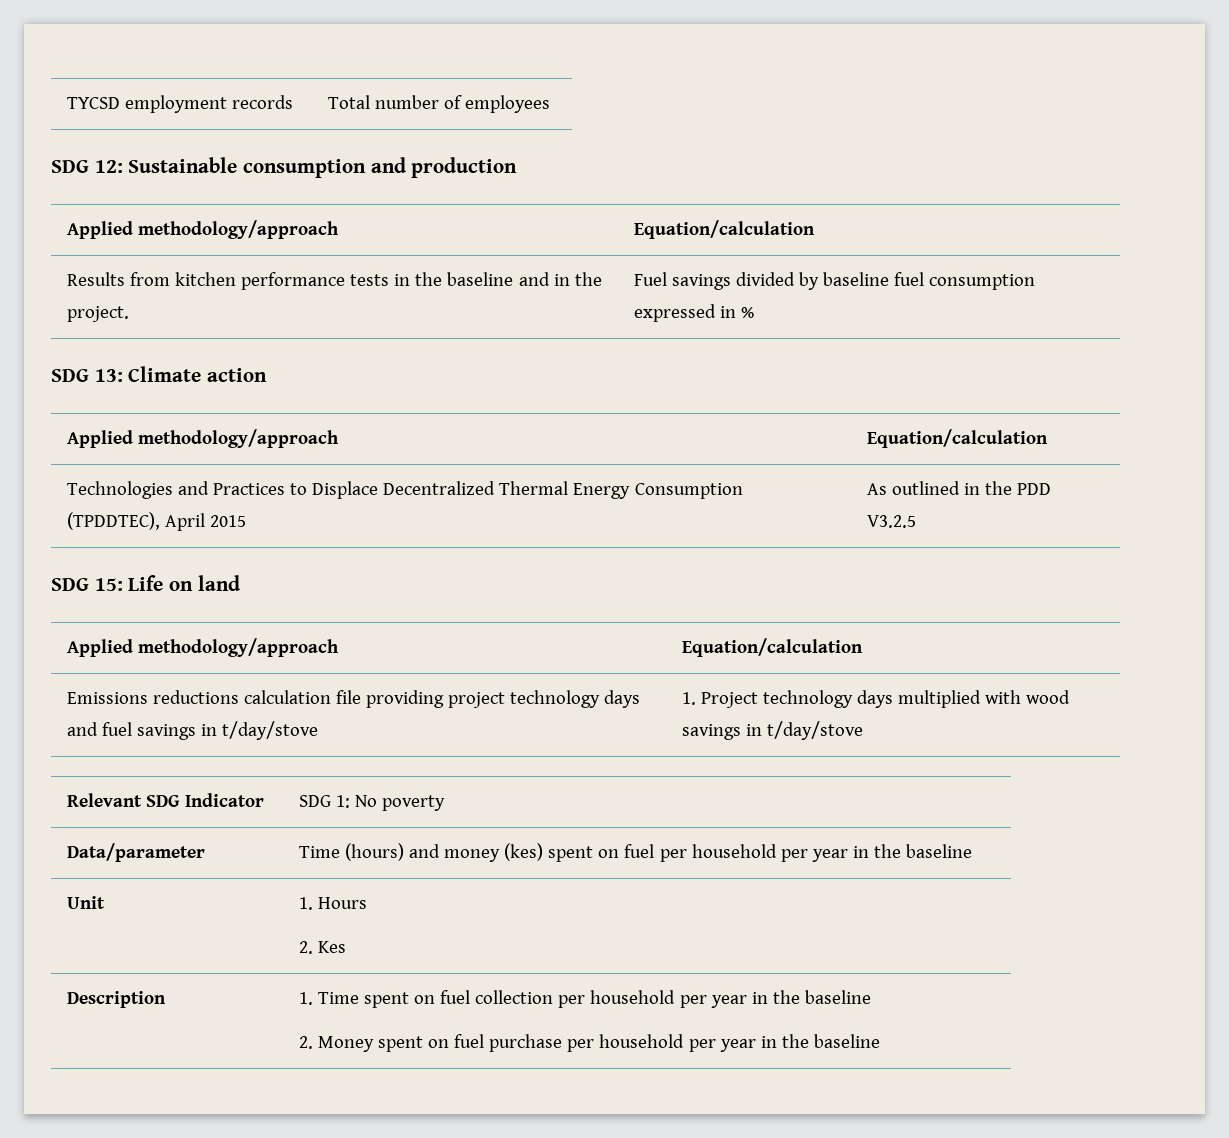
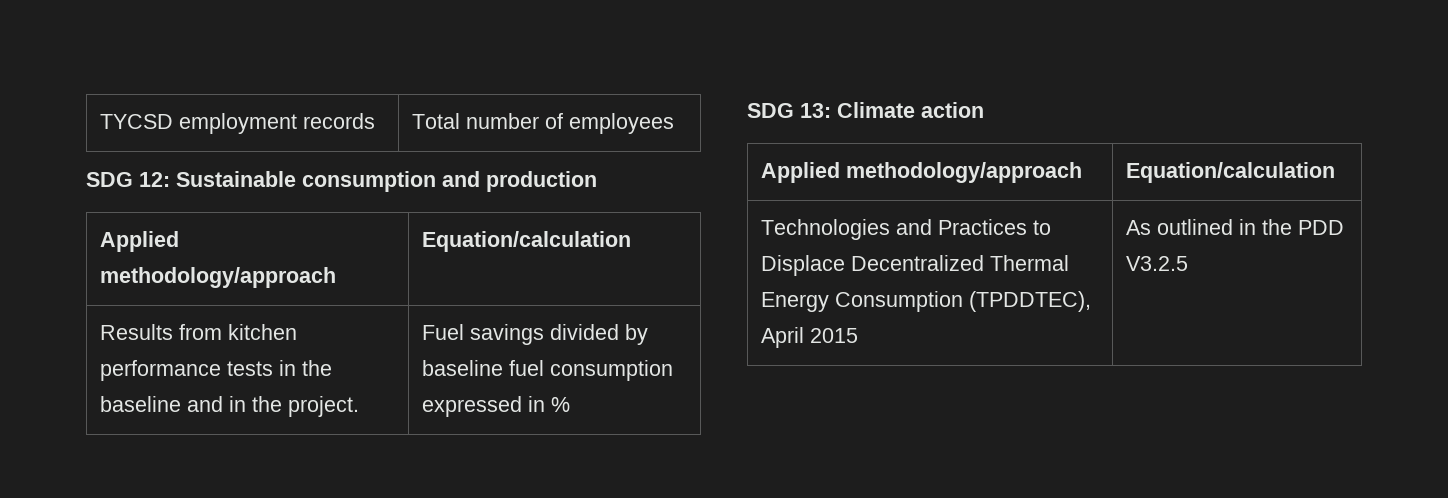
[51,575,240,591] [66,638,339,657] [681,638,863,657] [66,690,641,708] [66,721,319,740] [681,690,1071,708] [681,721,863,740] [66,793,264,807] [298,795,445,811] [66,843,205,862] [298,843,973,862] [66,896,105,909] [298,897,367,910] [298,941,346,954] [66,991,166,1008] [298,990,872,1008] [298,1034,881,1052] // SDG 15: Life on land // Applied methodology/approach | Equation/calculation // Emissions reductions calculation file providing project technology days and fuel savings in t/day/stove | 1. Project technology days multiplied with wood savings in t/day/stove // Relevant SDG Indicator | SDG 1: No poverty // Data/parameter | Time (hours) and money (kes) spent on fuel per household per year in the baseline // Unit | 1. Hours // 2. Kes // Description | 1. Time spent on fuel collection per household per year in the baseline // 2. Money spent on fuel purchase per household per year in the baseline -> (1189, 263) none

